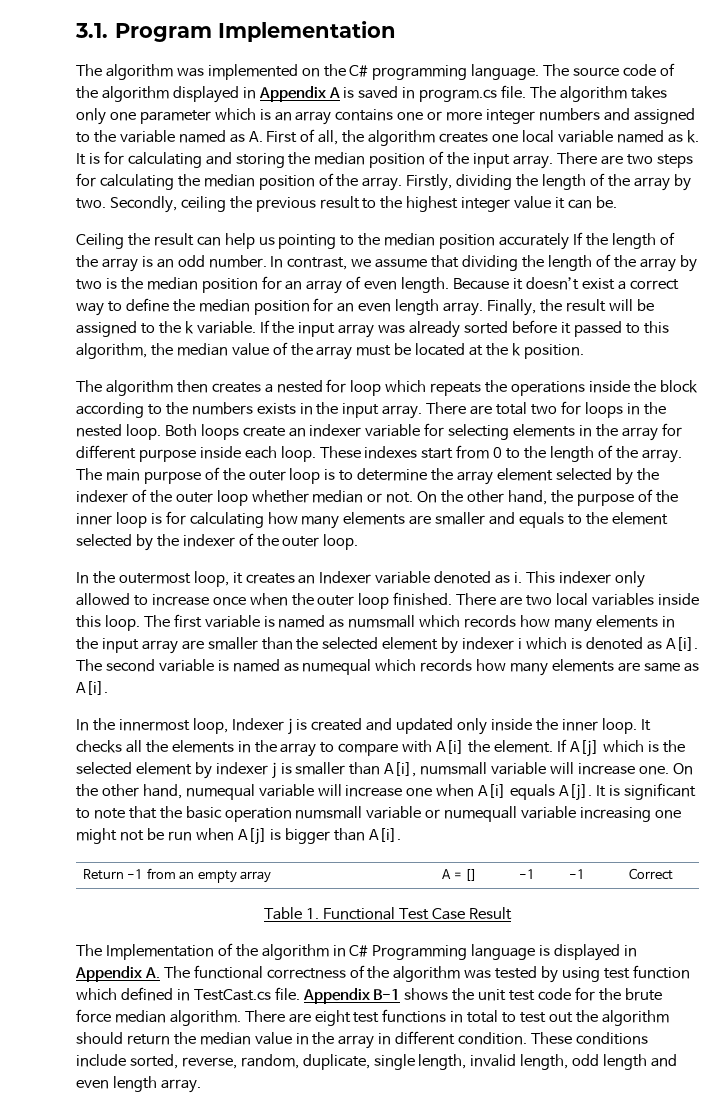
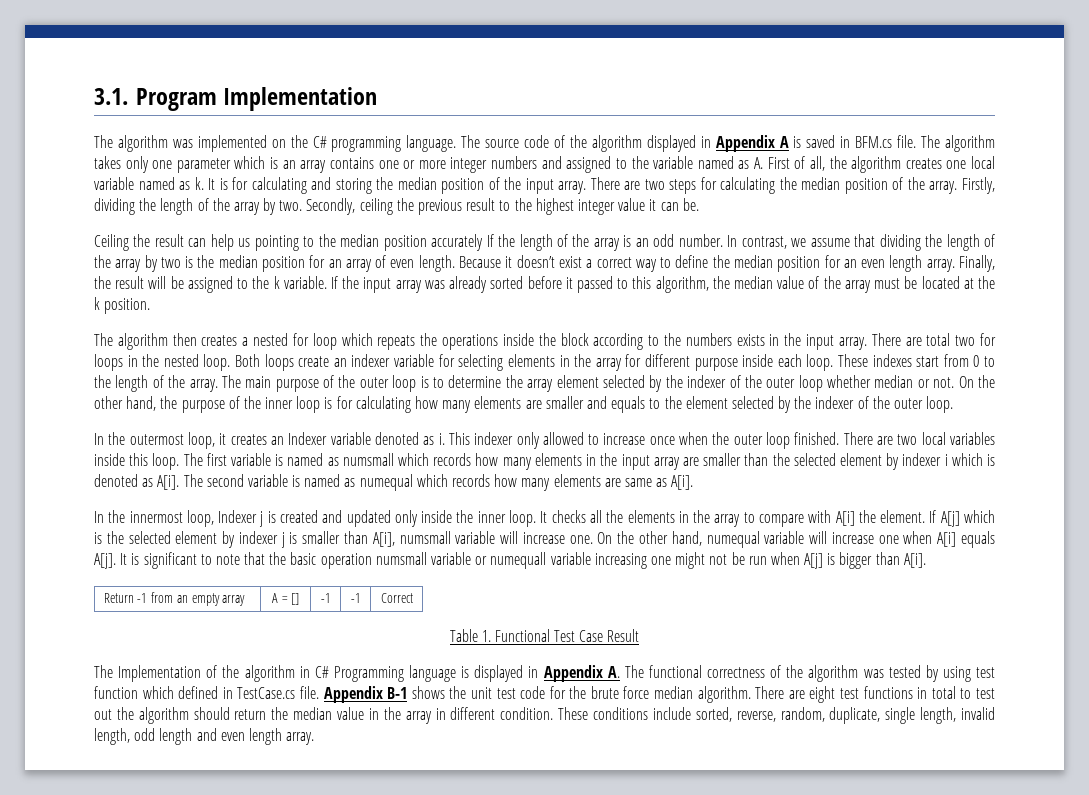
[419,89,498,102] program.cs -> [855,136,893,148] BFM.cs
[193,989,271,1001] TestCast.cs -> [237,687,296,699] TestCase.cs

